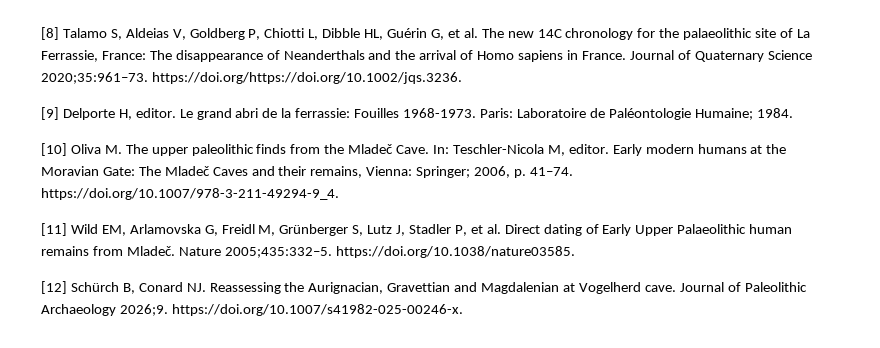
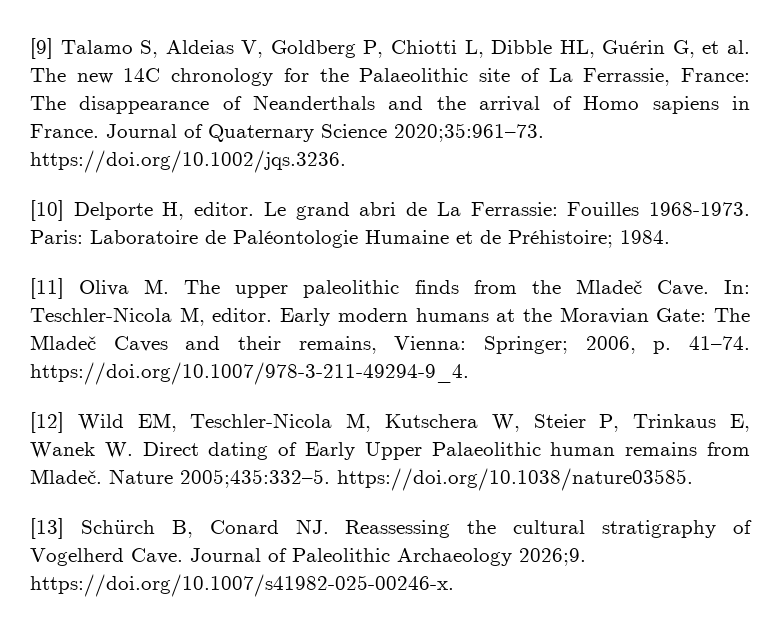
[41,27,59,40] [8] -> [30,38,53,59] [9]
[683,28,753,40] palaeolithic -> [359,68,469,82] Palaeolithic
[151,72,462,84] [41,107,59,120] https://doi.org/https://doi.org/10.1002/jqs.3236. // [9] -> [30,150,346,173] [30,200,64,221] https://doi.org/10.1002/jqs.3236. // [10]
[281,108,351,118] la ferrassie: -> [436,202,558,216] La Ferrassie:
[694,108,753,120] Humaine; -> [365,230,613,248] Humaine et de Préhistoire;
[41,143,67,156] [10] -> [30,278,64,299] [11]
[41,223,67,236] [11] -> [30,412,64,433] [12]
[129,224,501,236] Arlamovska G, Freidl M, Grünberger S, Lutz J, Stadler P, et al. -> [190,413,750,432] [30,442,133,458] Teschler-Nicola M, Kutschera W, Steier P, Trinkaus E, Wanek W.
[41,281,67,294] [12] -> [30,518,64,539] [13]
[308,282,676,294] Aurignacian, Gravettian and Magdalenian at Vogelherd cave. -> [513,520,753,538] [30,548,183,566] cultural stratigraphy of Vogelherd Cave.

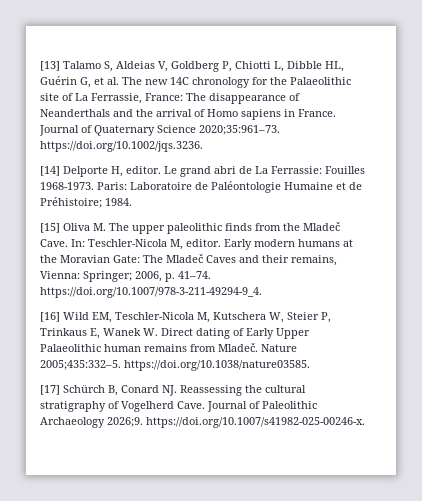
[30,38,53,59] [9] -> [40,61,60,71] [13]
[30,200,64,221] [10] -> [40,166,60,176] [14]
[30,278,64,299] [11] -> [40,223,60,233] [15]
[30,412,64,433] [12] -> [40,312,60,322] [16]
[30,518,64,539] [13] -> [40,385,60,395] [17]

